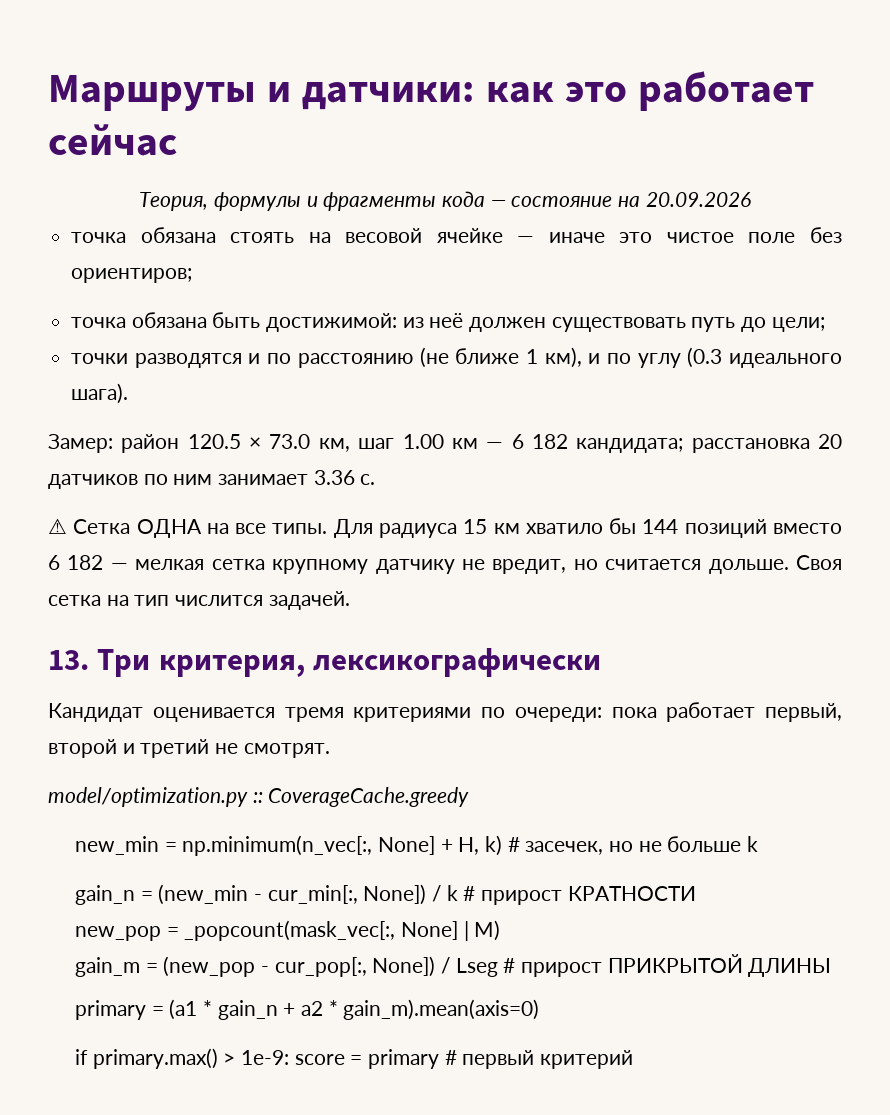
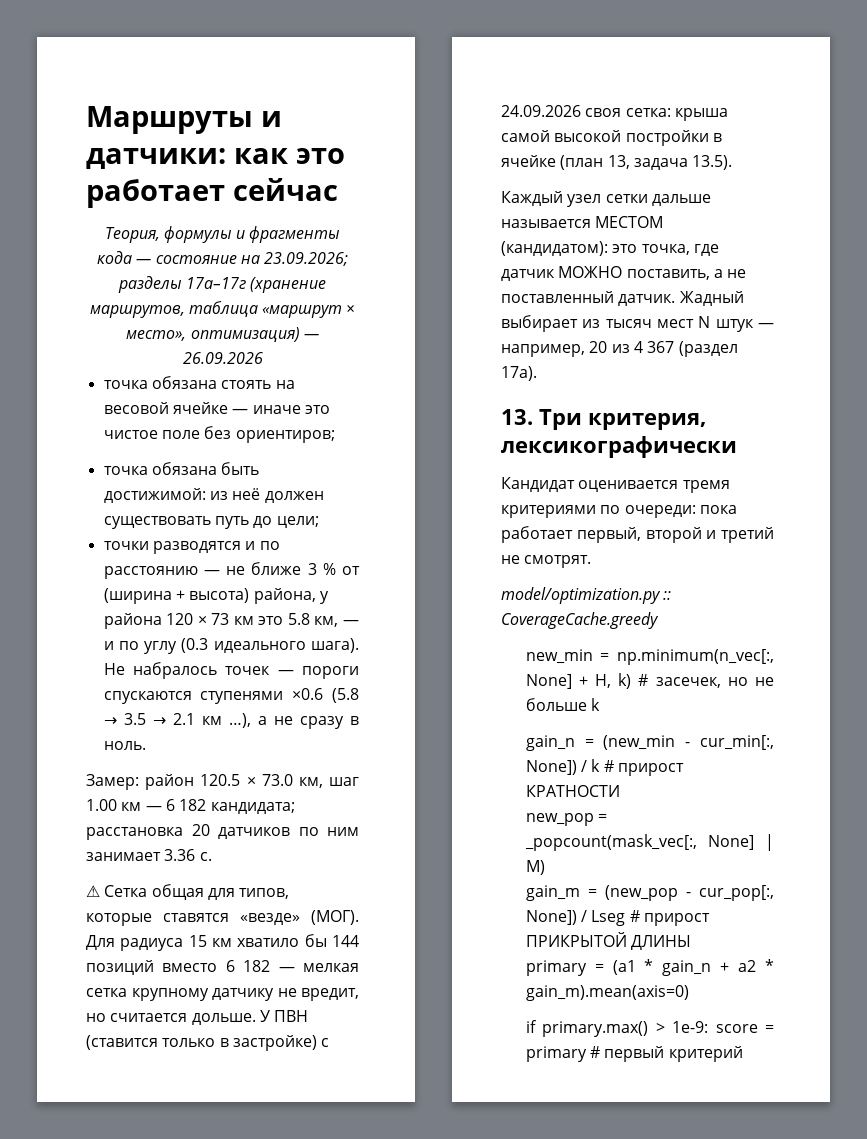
[645,192,751,207] 20.09.2026 -> [264,252,349,266] [117,276,327,293] [89,301,356,318] [126,327,319,342] [182,352,263,364] 23.09.2026; разделы 17а–17г (хранение маршрутов, таблица «маршрут × место», оптимизация) — 26.09.2026
[419,347,582,368] (не ближе 1 км), -> [203,562,360,575] [103,588,329,604] [103,613,360,629] — не ближе 3 % от (ширина + высота) района, у района 120 × 73 км это 5.8 км, —
(129, 393) none -> [103,662,359,679] [103,688,359,704] [103,713,360,729] [103,741,146,750] Не набралось точек — пороги спускаются ступенями ×0.6 (5.8 → 3.5 → 2.1 км …), а не сразу в ноль.
[136,519,328,538] ОДНА на все типы. -> [151,884,290,900] [86,910,359,926] общая для типов, которые ставятся «везде» (МОГ).
[795,555,842,570] [48,591,350,610] Своя сетка на тип числится задачей. -> [259,1010,309,1022] [86,1035,330,1051] [501,105,728,121] [501,130,722,146] [501,155,733,170] [501,191,711,207] [501,216,664,228] [501,241,719,256] [501,266,747,281] [501,291,744,306] [501,315,774,332] [501,341,738,357] [501,366,537,381] У ПВН (ставится только в застройке) с 24.09.2026 своя сетка: крыша самой высокой постройки в ячейке (план 13, задача 13.5). // Каждый узел сетки дальше называется МЕСТОМ (кандидатом): это точка, где датчик МОЖНО поставить, а не поставленный датчик. Жадный выбирает из тысяч мест N штук — например, 20 из 4 367 (раздел 17а).

